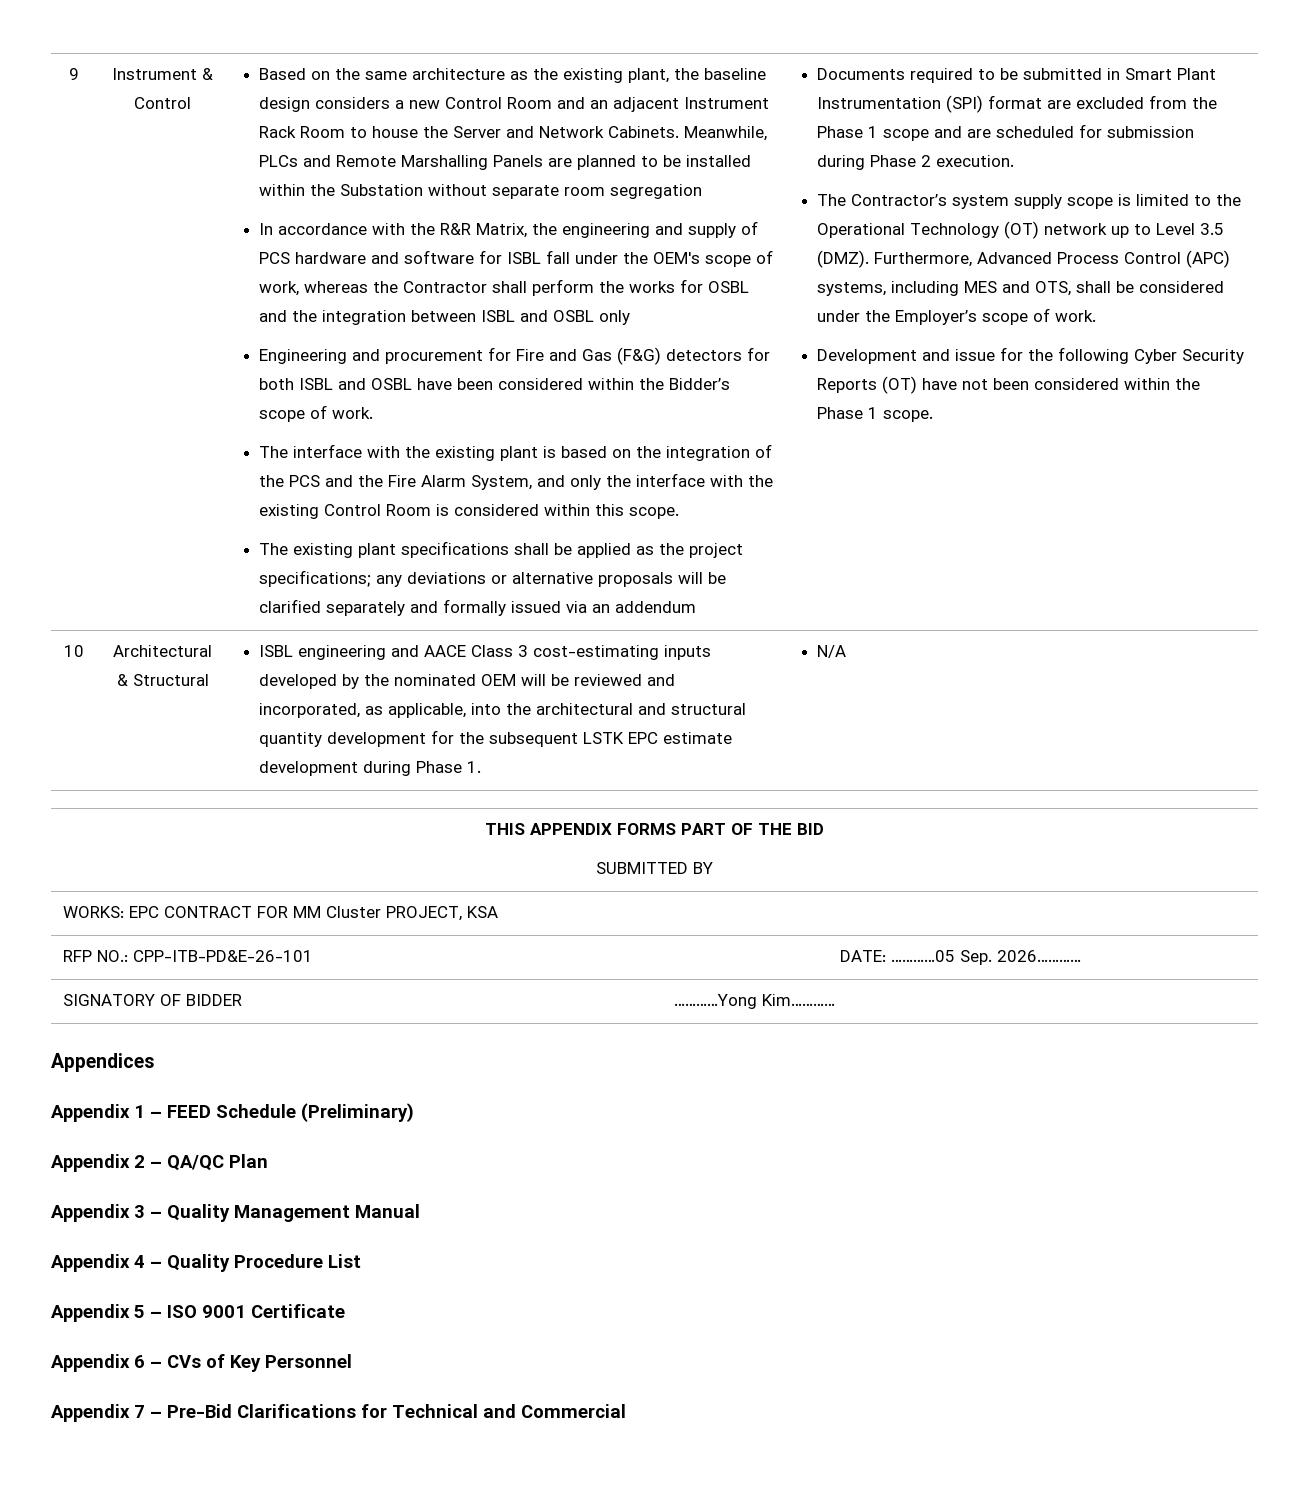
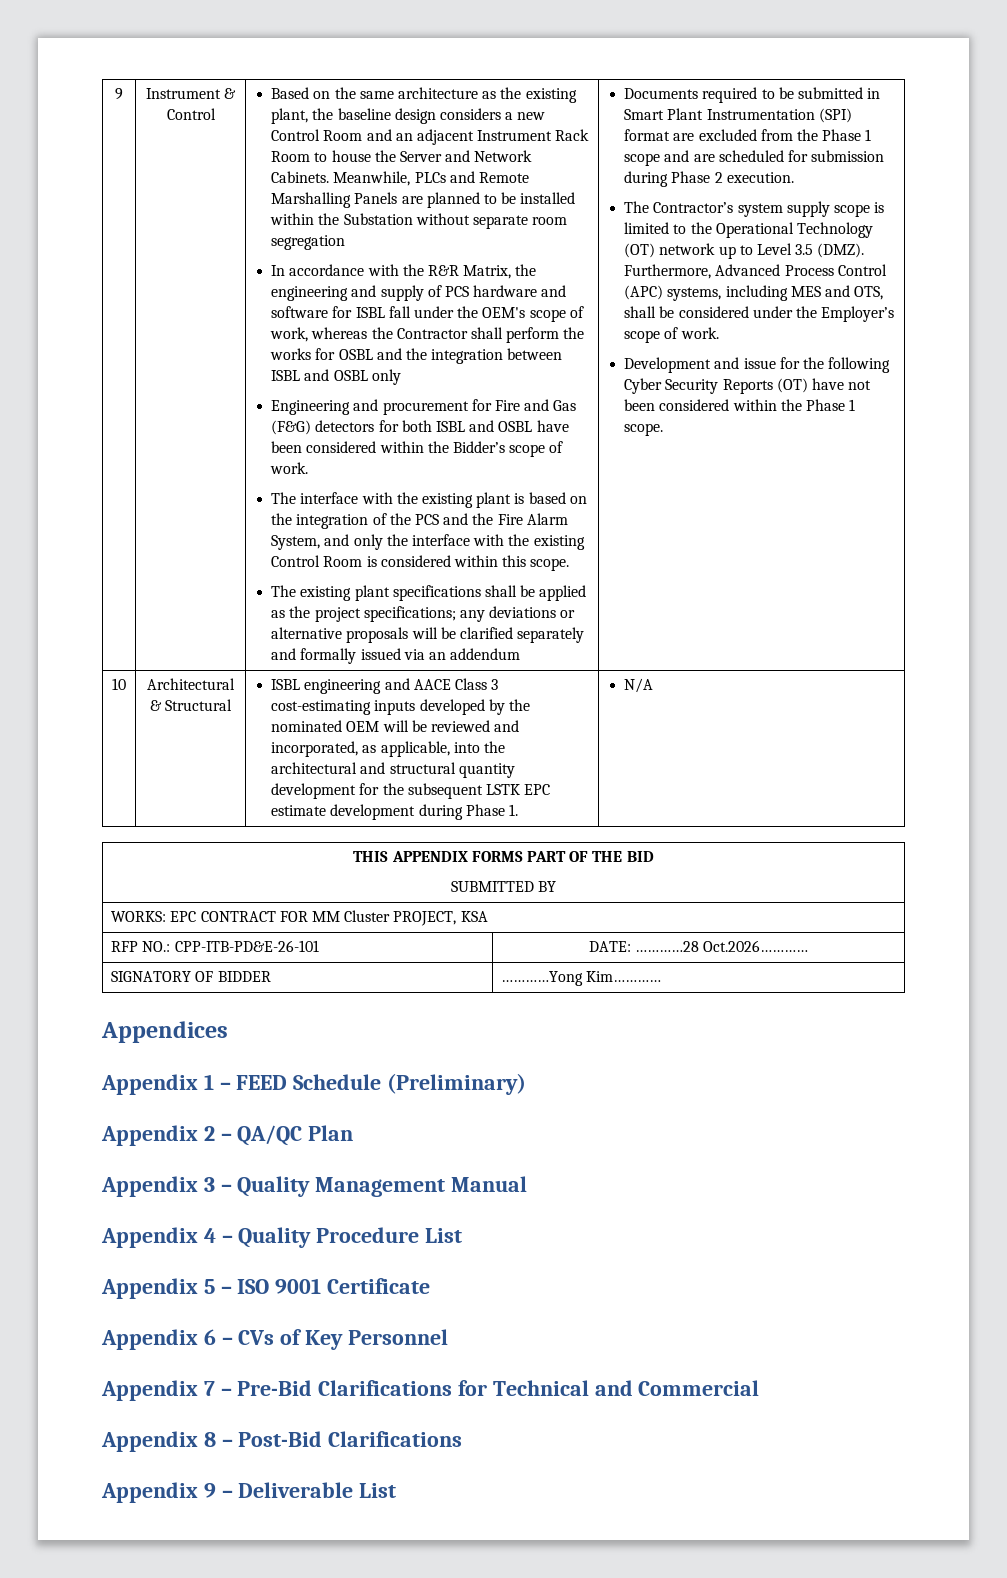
[890,950,1081,965] …………05 Sep. 2026………… -> [635,940,809,952] …………28 Oct.2026…………
(626, 1411) none -> [101,1431,463,1452] [101,1482,397,1503] // Appendix 8 – Post-Bid Clarifications // Appendix 9 – Deliverable List

